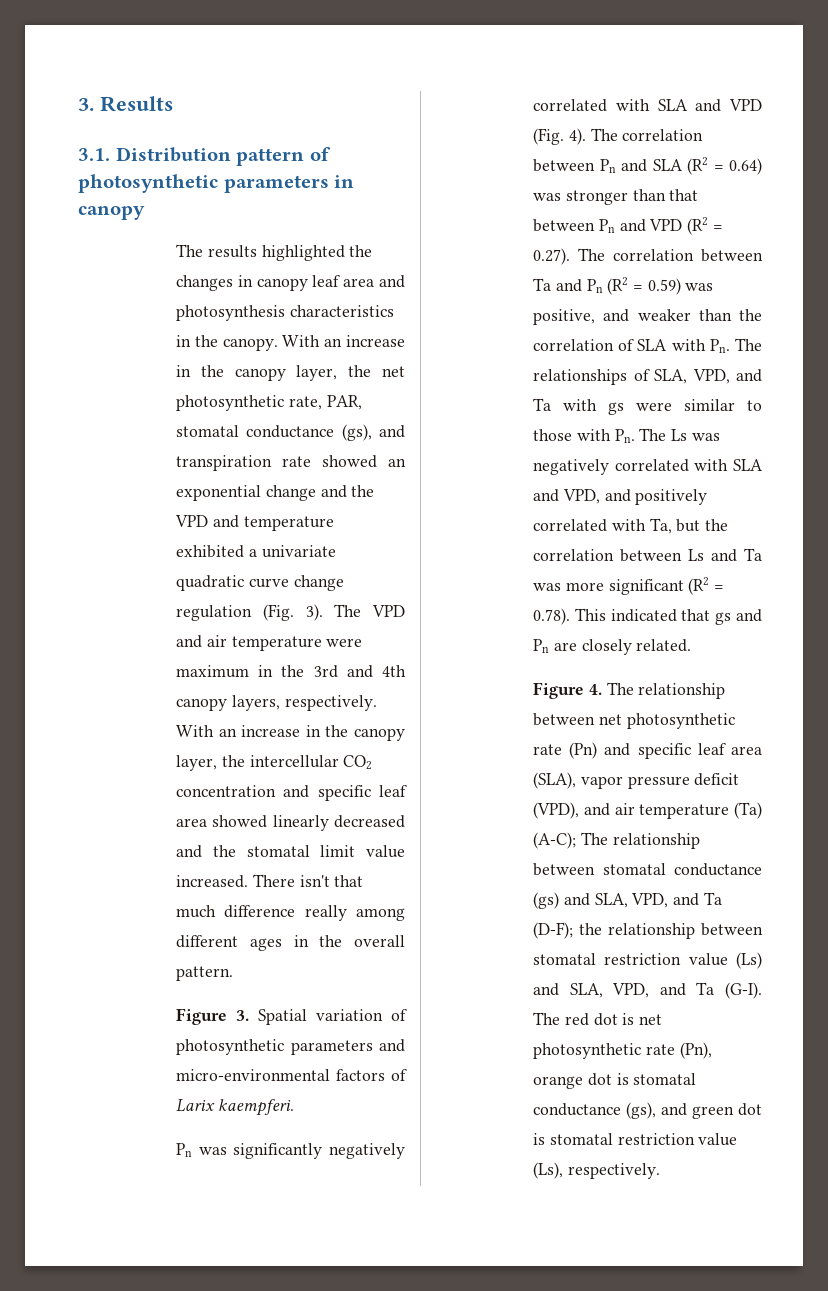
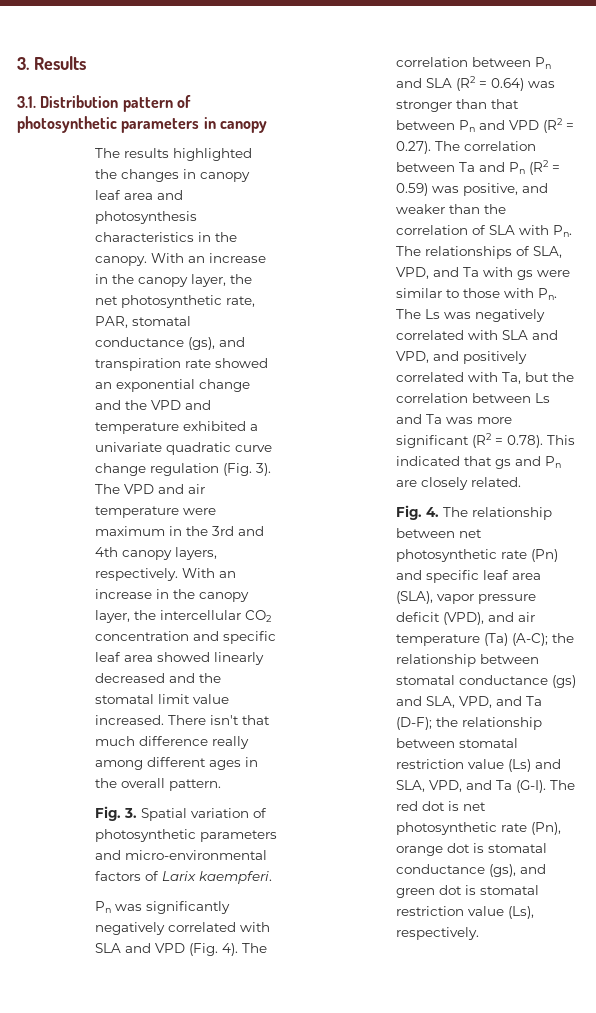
[176,1008,228,1025] Figure -> [95,806,122,821] Fig.
[533,682,585,699] Figure -> [396,505,423,520] Fig.
[580,832,608,845] The -> [552,633,575,643] the

